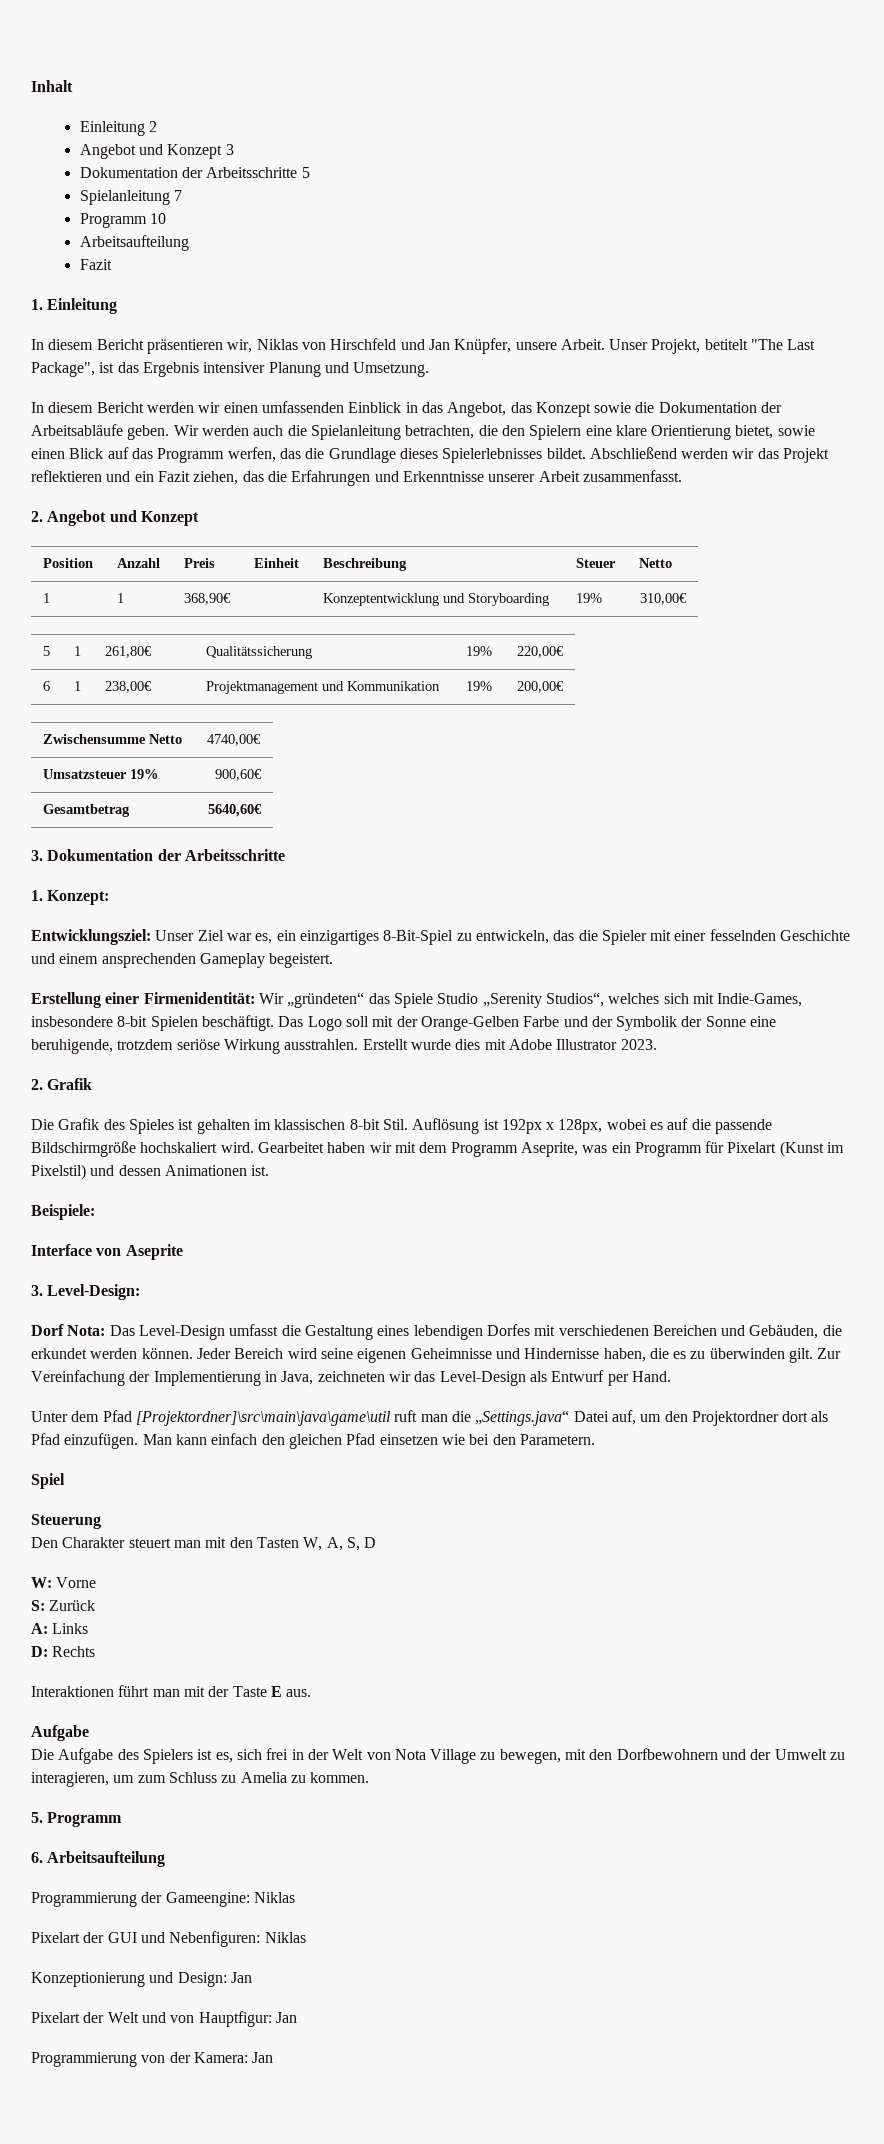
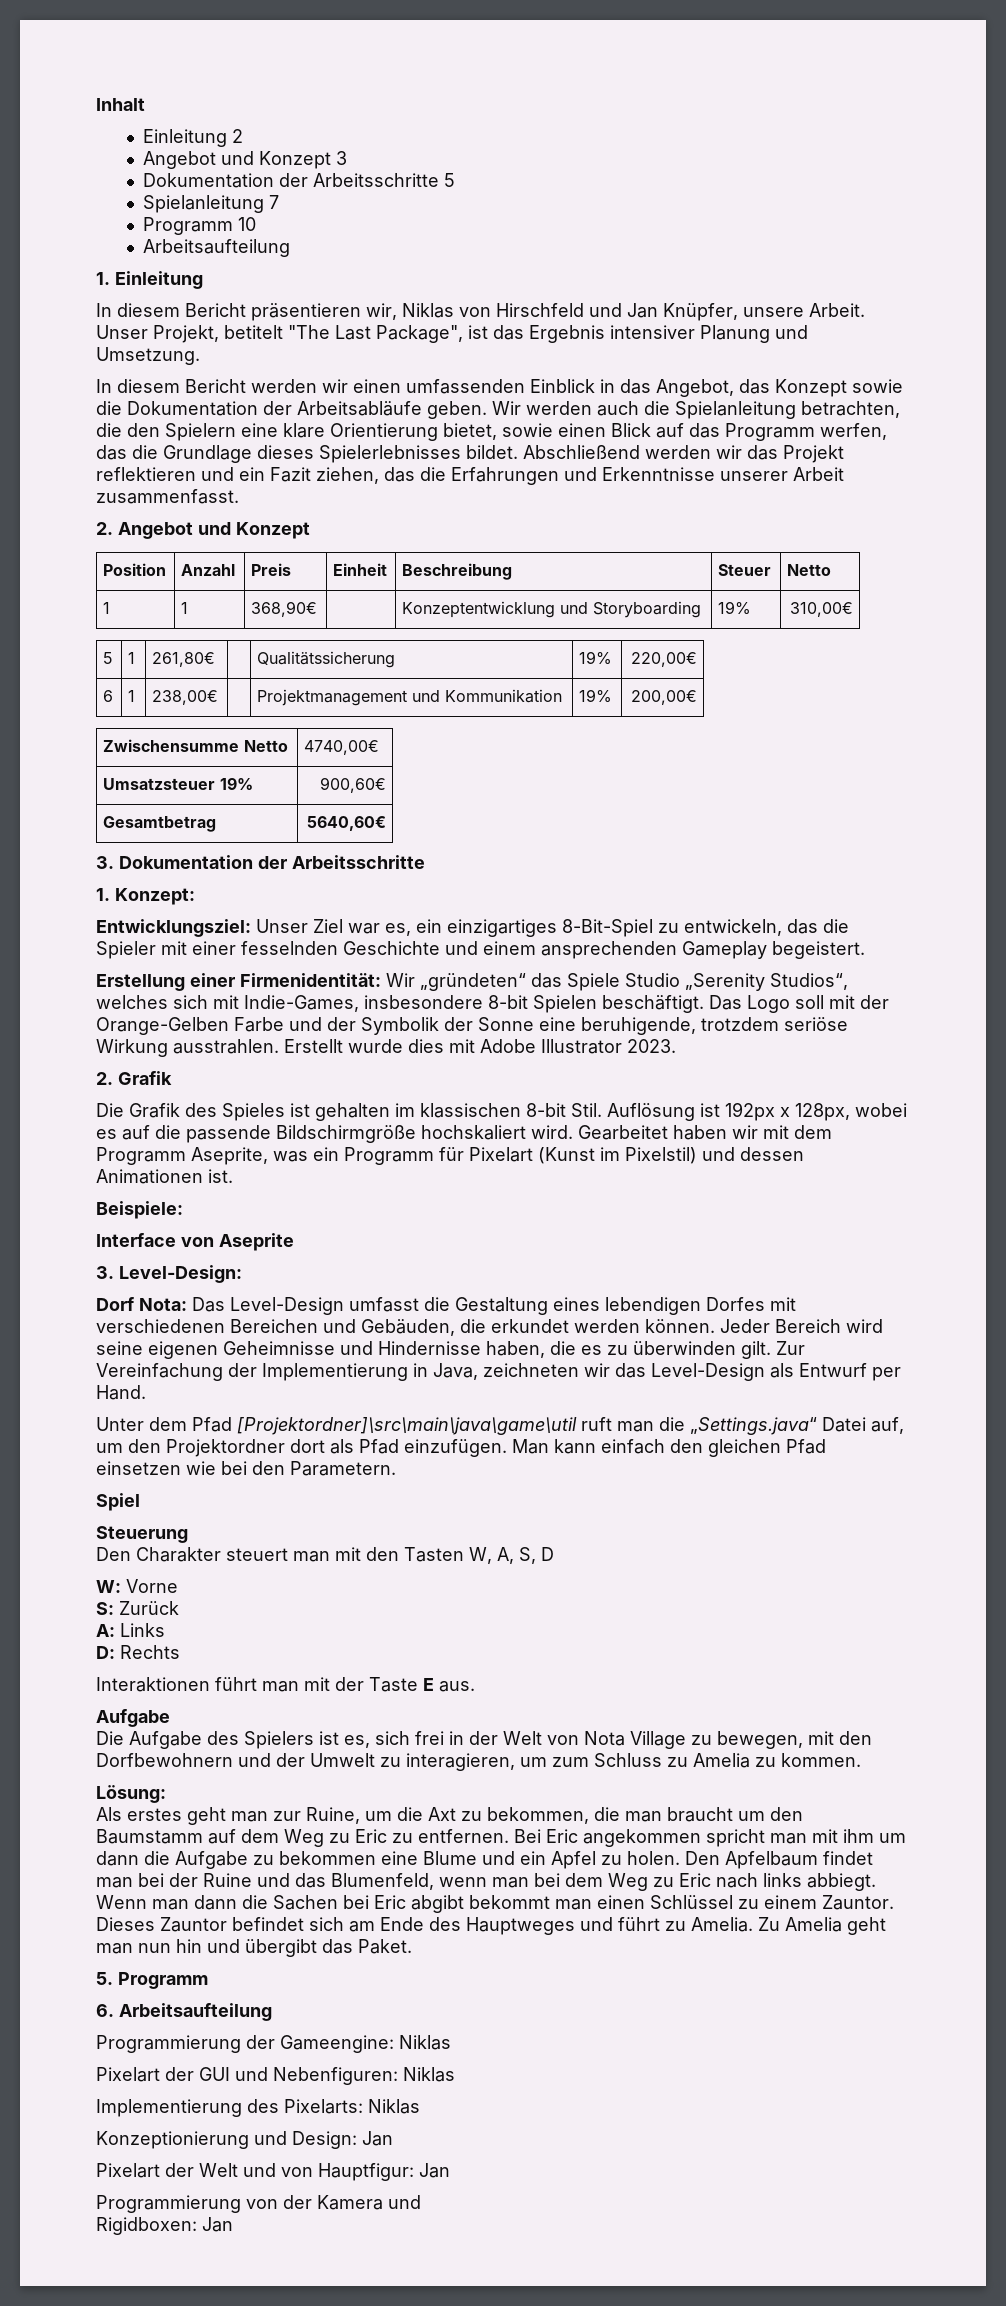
[79,259,112,270] // Fazit -> (290, 248) none
(370, 1777) none -> [96,1785,166,1803] [96,1807,803,1825] [96,1829,906,1847] [96,1851,873,1869] [96,1873,876,1891] [96,1895,894,1913] [96,1917,886,1935] [96,1939,412,1957] // Lösung: // Als erstes geht man zur Ruine, um die Axt zu bekommen, die man braucht um den Baumstamm auf dem Weg zu Eric zu entfernen. Bei Eric angekommen spricht man mit ihm um dann die Aufgabe zu bekommen eine Blume und ein Apfel zu holen. Den Apfelbaum findet man bei der Ruine und das Blumenfeld, wenn man bei dem Weg zu Eric nach links abbiegt. Wenn man dann die Sachen bei Eric abgibt bekommt man einen Schlüssel zu einem Zauntor. Dieses Zauntor befindet sich am Ende des Hauptweges und führt zu Amelia. Zu Amelia geht man nun hin und übergibt das Paket.
(306, 1937) none -> [96,2099,420,2117] // Implementierung des Pixelarts: Niklas
[193,2052,248,2063] Kamera: -> [317,2195,421,2210] [96,2217,197,2235] Kamera und // Rigidboxen:

